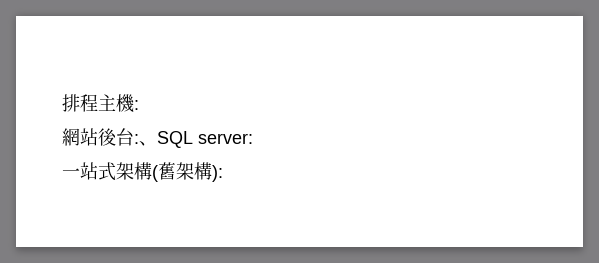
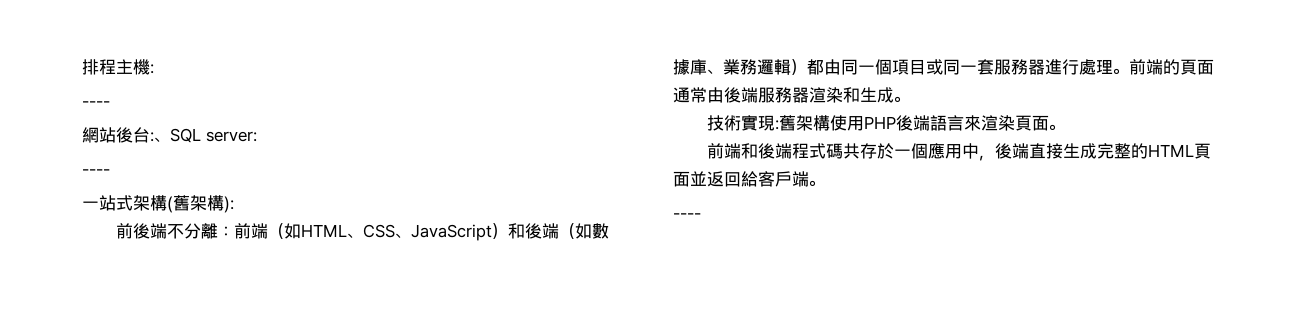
(139, 105) none -> [82,101,110,107] // ----
(253, 138) none -> [82,169,110,175] // ----
(223, 173) none -> [115,223,609,241] [673,59,1214,75] [673,87,910,103] [706,115,1065,131] [706,143,1211,161] [673,171,825,187] [673,213,701,219] // 前後端不分離：前端（如HTML、CSS、JavaScript）和後端（如數據庫、業務邏輯）都由同一個項目或同一套服務器進行處理。前端的頁面通常由後端服務器渲染和生成。 // 技術實現:舊架構使用PHP後端語言來渲染頁面。 // 前端和後端程式碼共存於一個應用中，後端直接生成完整的HTML頁面並返回給客戶端。 // ----

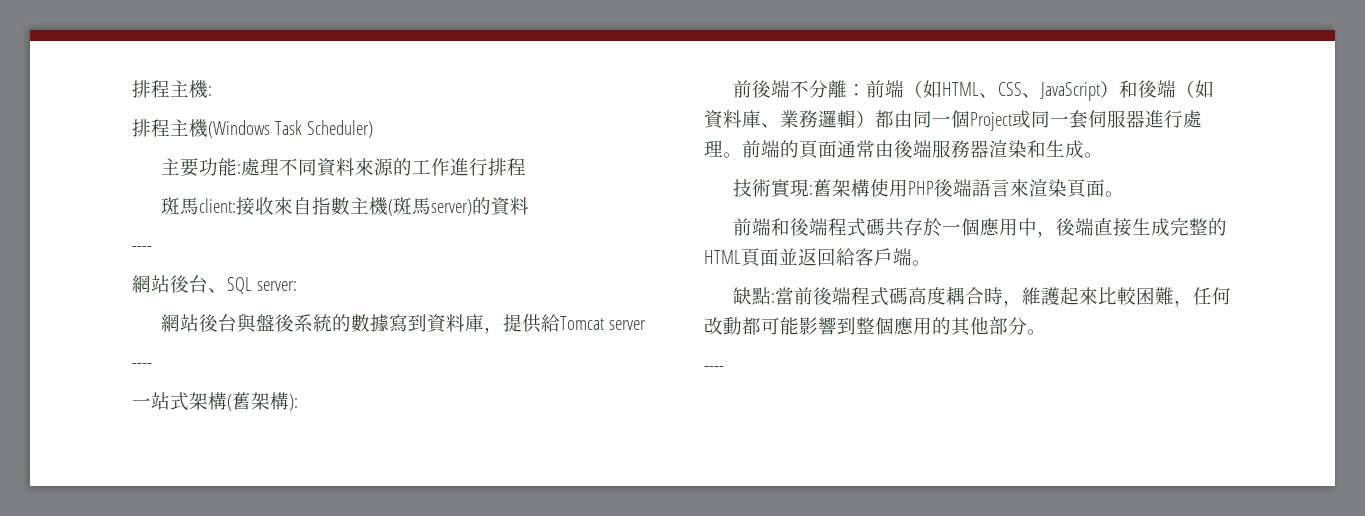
(154, 69) none -> [132,119,373,138] [161,158,527,177] [161,197,530,216] // 排程主機(Windows Task Scheduler) // 主要功能:處理不同資料來源的工作進行排程 // 斑馬client:接收來自指數主機(斑馬server)的資料
[150,132,154,142] : -> (208, 284) none
(257, 136) none -> [161,313,647,334] // 網站後台與盤後系統的數據寫到資料庫，提供給Tomcat server
[591,223,609,239] [673,59,690,75] 數據 -> [704,110,742,129] 資料
[892,59,926,75] 項目 -> [970,112,1012,131] Project
[994,59,1028,75] 服務 -> [1088,110,1126,128] 伺服
(825, 183) none -> [733,286,1232,307] [704,317,1046,336] // 缺點:當前後端程式碼高度耦合時，維護起來比較困難，任何改動都可能影響到整個應用的其他部分。

